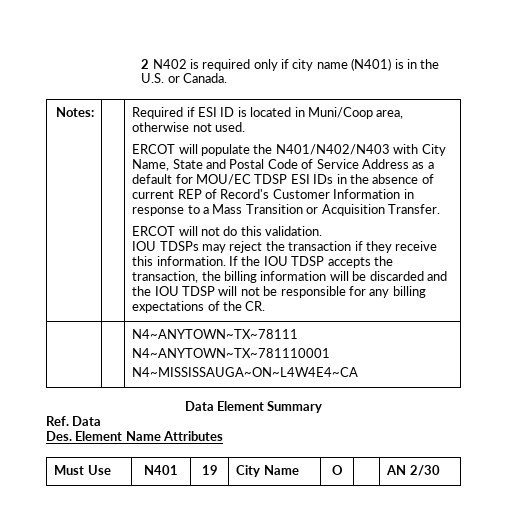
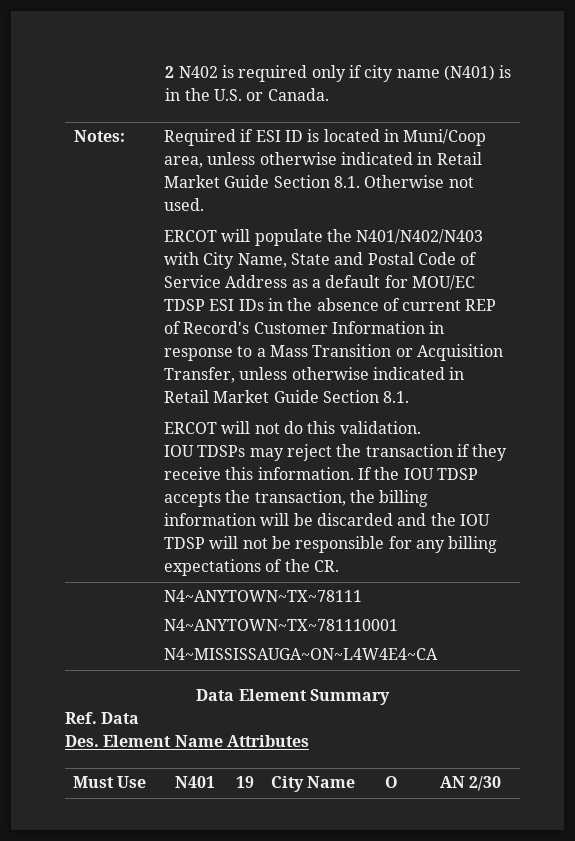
[132,122,190,132] otherwise -> [207,152,482,165] [163,175,445,188] unless otherwise indicated in Retail Market Guide Section 8.1. Otherwise
[387,204,440,214] Transfer. -> [163,367,465,383] [163,390,410,403] Transfer, unless otherwise indicated in Retail Market Guide Section 8.1.

